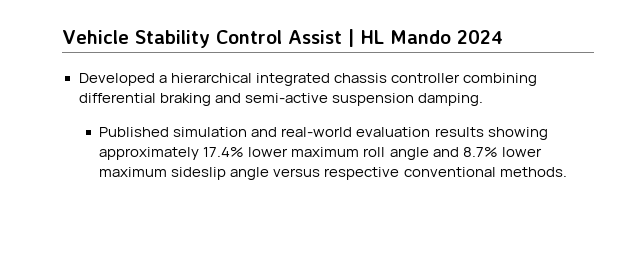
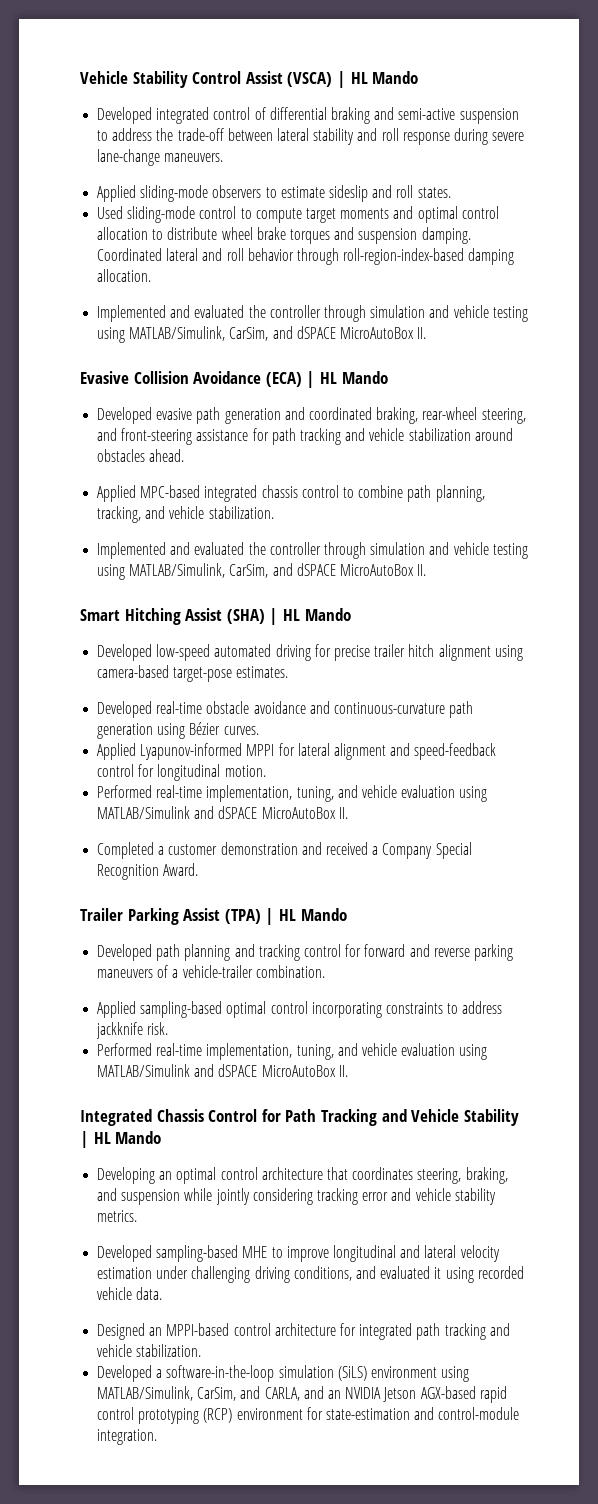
[347,29,503,47] [78,73,537,86] | HL Mando 2024 // Developed a hierarchical integrated chassis controller combining -> [287,71,419,88] [97,107,266,124] (VSCA) | HL Mando // Developed integrated control of
[417,93,483,106] [99,127,548,140] [99,147,542,160] [99,167,567,180] damping. // Published simulation and real-world evaluation results showing approximately 17.4% lower maximum roll angle and 8.7% lower maximum sideslip angle versus respective conventional methods. -> [97,128,525,145] [97,149,224,166] [97,185,451,202] [97,206,499,223] [97,227,471,244] [97,248,515,265] [97,269,152,282] [97,305,528,322] [97,326,427,343] [80,371,388,388] [97,407,526,424] [97,428,513,445] [97,449,185,462] [97,485,485,502] [97,506,274,523] [97,542,528,559] [97,563,427,580] [80,608,351,625] [97,644,523,661] [97,665,289,682] [97,701,474,718] [97,722,259,739] [97,743,497,760] [97,764,266,781] [97,785,488,802] [97,806,348,819] [97,842,472,859] [97,863,199,880] [80,908,347,925] [97,944,513,961] [97,965,325,978] [97,1001,503,1018] [96,1022,169,1039] [97,1043,488,1060] [97,1064,348,1077] [80,1109,519,1126] [80,1131,162,1148] [97,1167,508,1184] [97,1188,496,1205] [97,1210,138,1222] [97,1245,500,1262] [97,1266,524,1283] [97,1287,163,1300] [97,1323,510,1340] [97,1344,202,1357] [97,1365,470,1382] [97,1386,507,1403] [97,1407,520,1424] [97,1429,158,1445] to address the trade-off between lateral stability and roll response during severe lane-change maneuvers. // Applied sliding-mode observers to estimate sideslip and roll states. // Used sliding-mode control to compute target moments and optimal control allocation to distribute wheel brake torques and suspension damping. Coordinated lateral and roll behavior through roll-region-index-based damping allocation. // Implemented and evaluated the controller through simulation and vehicle testing using MATLAB/Simulink, CarSim, and dSPACE MicroAutoBox II. // Evasive Collision Avoidance (ECA) | HL Mando // Developed evasive path generation and coordinated braking, rear-wheel steering, and front-steering assistance for path tracking and vehicle stabilization around obstacles ahead. // Applied MPC-based integrated chassis control to combine path planning, tracking, and vehicle stabilization. // Implemented and evaluated the controller through simulation and vehicle testing using MATLAB/Simulink, CarSim, and dSPACE MicroAutoBox II. // Smart Hitching Assist (SHA) | HL Mando // Developed low-speed automated driving for precise trailer hitch alignment using camera-based target-pose estimates. // Developed real-time obstacle avoidance and continuous-curvature path generation using Bézier curves. // Applied Lyapunov-informed MPPI for lateral alignment and speed-feedback control for longitudinal motion. // Performed real-time implementation, tuning, and vehicle evaluation using MATLAB/Simulink and dSPACE MicroAutoBox II. // Completed a customer demonstration and received a Company Special Recognition Award. // Trailer Parking Assist (TPA) | HL Mando // Developed path planning and tracking control for forward and reverse parking maneuvers of a vehicle-trailer combination. // Applied sampling-based optimal control incorporating constraints to address jackknife risk. // Performed real-time implementation, tuning, and vehicle evaluation using MATLAB/Simulink and dSPACE MicroAutoBox II. // Integrated Chassis Control for Path Tracking and Vehicle Stability | HL Mando // Developing an optimal control architecture that coordinates steering, braking, and suspension while jointly considering tracking error and vehicle stability metrics. // Developed sampling-based MHE to improve longitudinal and lateral velocity estimation under challenging driving conditions, and evaluated it using recorded vehicle data. // Designed an MPPI-based control architecture for integrated path tracking and vehicle stabilization. // Developed a software-in-the-loop simulation (SiLS) environment using MATLAB/Simulink, CarSim, and CARLA, and an NVIDIA Jetson AGX-based rapid control prototyping (RCP) environment for state-estimation and control-module integration.

